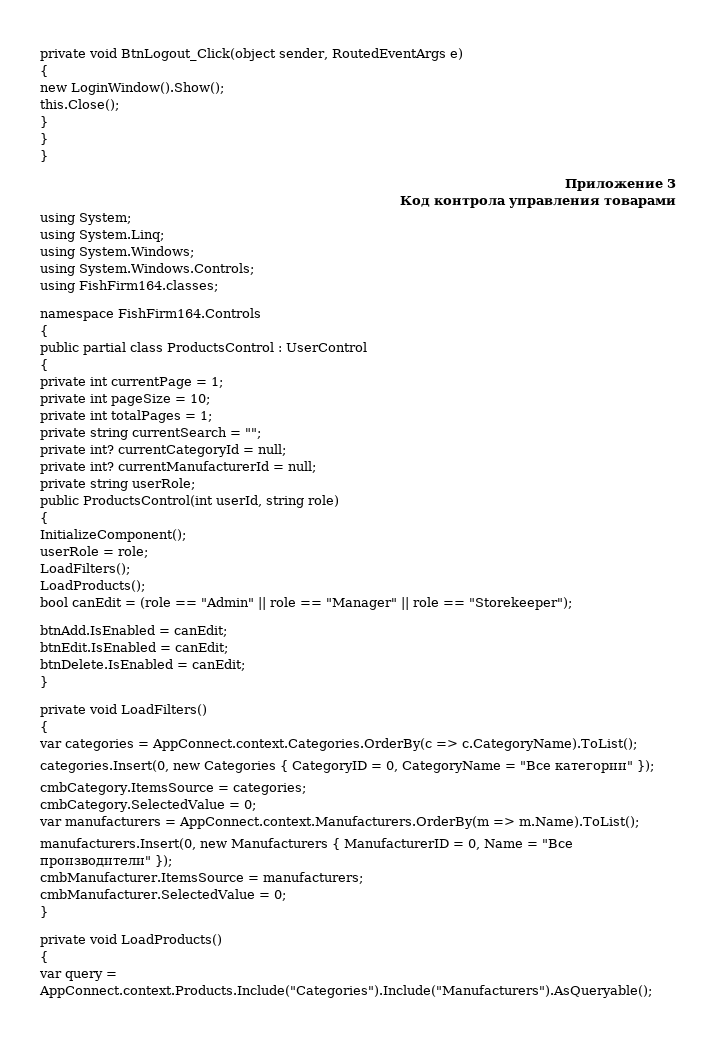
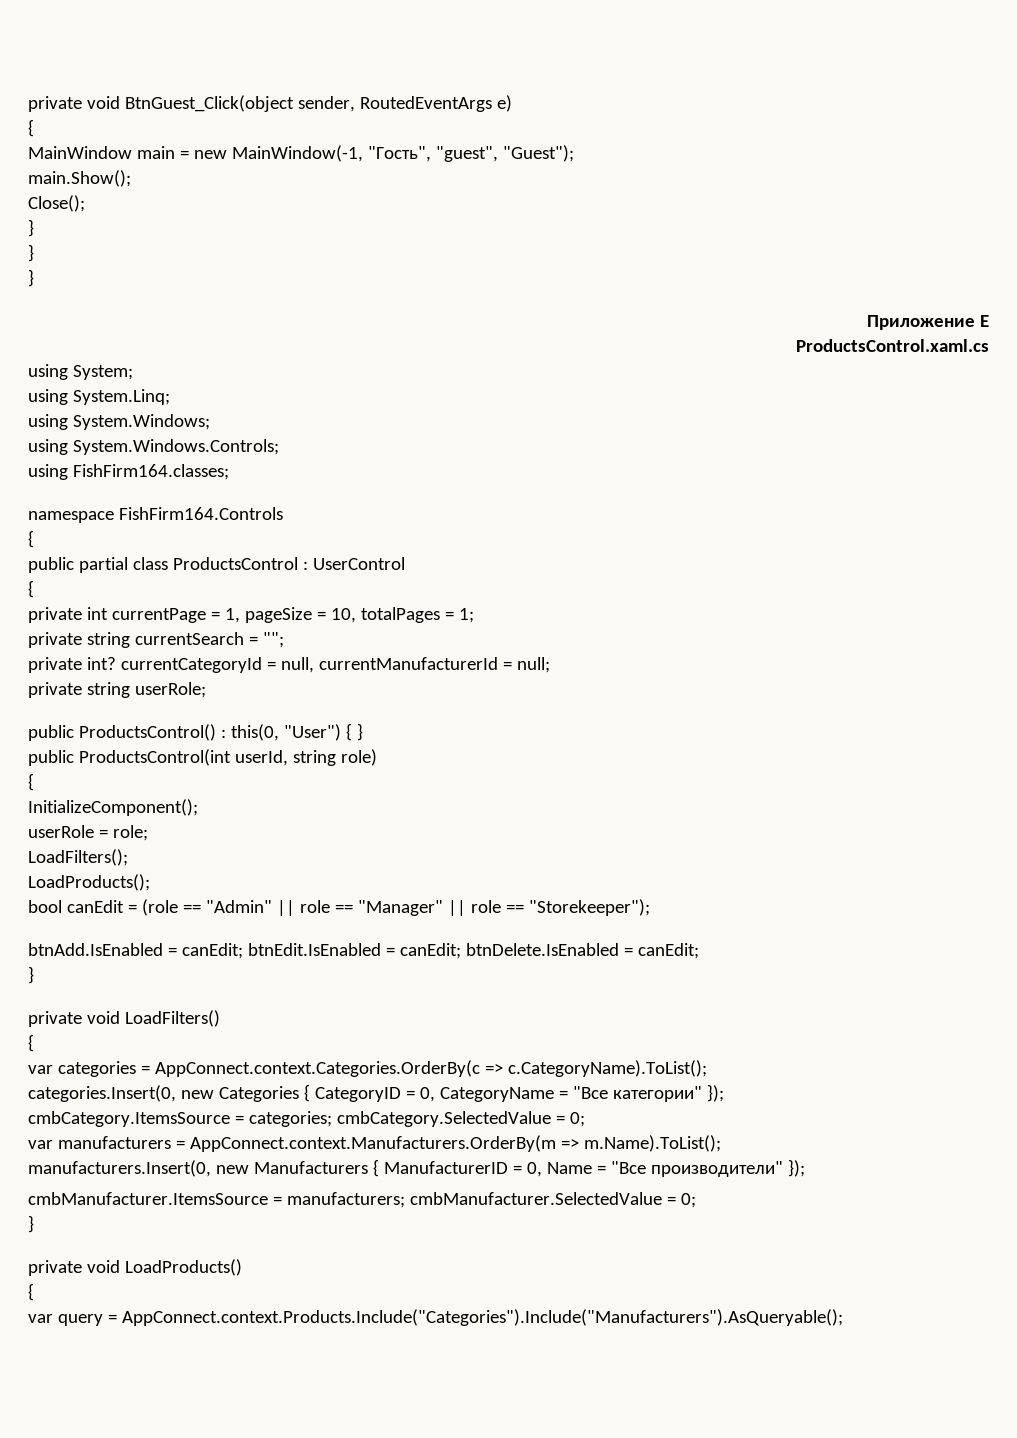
[40,48,276,61] private void BtnLogout_Click(object -> [28,95,294,112] private void BtnGuest_Click(object
[40,82,224,95] [40,99,119,111] new LoginWindow().Show(); // this.Close(); -> [28,145,574,162] [28,170,131,187] [28,195,85,212] MainWindow main = new MainWindow(-1, "Гость", "guest", "Guest"); // main.Show(); // Close();
[667,179,676,188] [400,196,676,208] 3 // Код контрола управления товарами -> [980,315,989,327] [796,339,989,352] Е // ProductsControl.xaml.cs
[211,377,223,388] [40,394,210,406] [40,411,108,423] 1; // private int pageSize = 10; // private int -> [224,607,356,623] 1, pageSize = 10,
[258,444,286,456] [40,462,114,474] null; // private int? -> [280,657,314,673] null,
(195, 484) none -> [28,723,363,741] // public ProductsControl() : this(0, "User") { }
(227, 631) // -> (243, 951) none
(228, 648) // -> (461, 951) none
(306, 789) // -> (332, 1119) none
(363, 878) // -> (405, 1200) none

